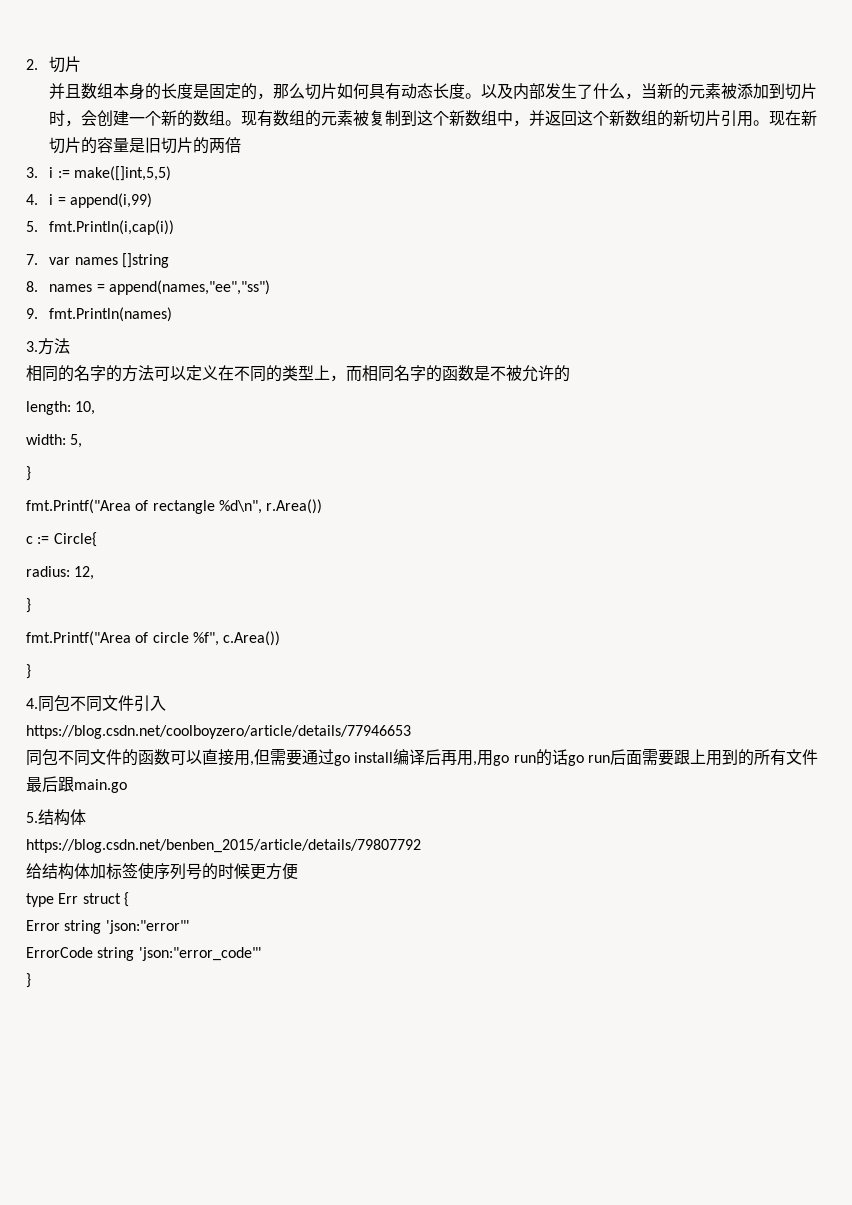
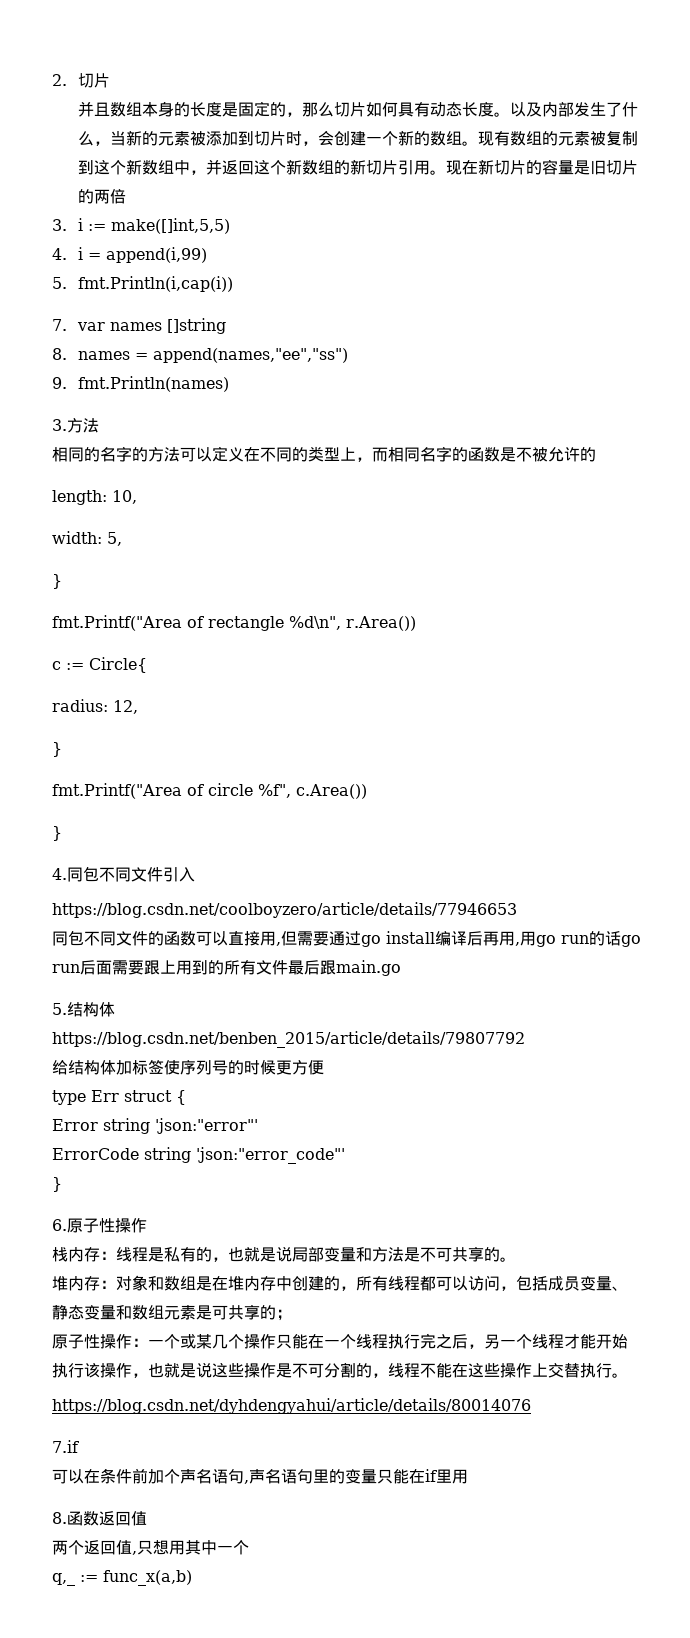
(31, 980) none -> [52,1218,147,1233] [52,1246,516,1262] [52,1275,628,1291] [52,1304,292,1321] [52,1333,628,1349] [52,1362,628,1378] [52,1398,531,1414] [52,1440,79,1453] [52,1468,468,1484] [52,1511,147,1526] [52,1540,249,1555] [52,1570,192,1586] // 6.原子性操作 // 栈内存：线程是私有的，也就是说局部变量和方法是不可共享的。 // 堆内存：对象和数组是在堆内存中创建的，所有线程都可以访问，包括成员变量、静态变量和数组元素是可共享的； // 原子性操作：一个或某几个操作只能在一个线程执行完之后，另一个线程才能开始执行该操作，也就是说这些操作是不可分割的，线程不能在这些操作上交替执行。 // https://blog.csdn.net/dyhdengyahui/article/details/80014076 // 7.if // 可以在条件前加个声名语句,声名语句里的变量只能在if里用 // 8.函数返回值 // 两个返回值,只想用其中一个 // q,_ := func_x(a,b)

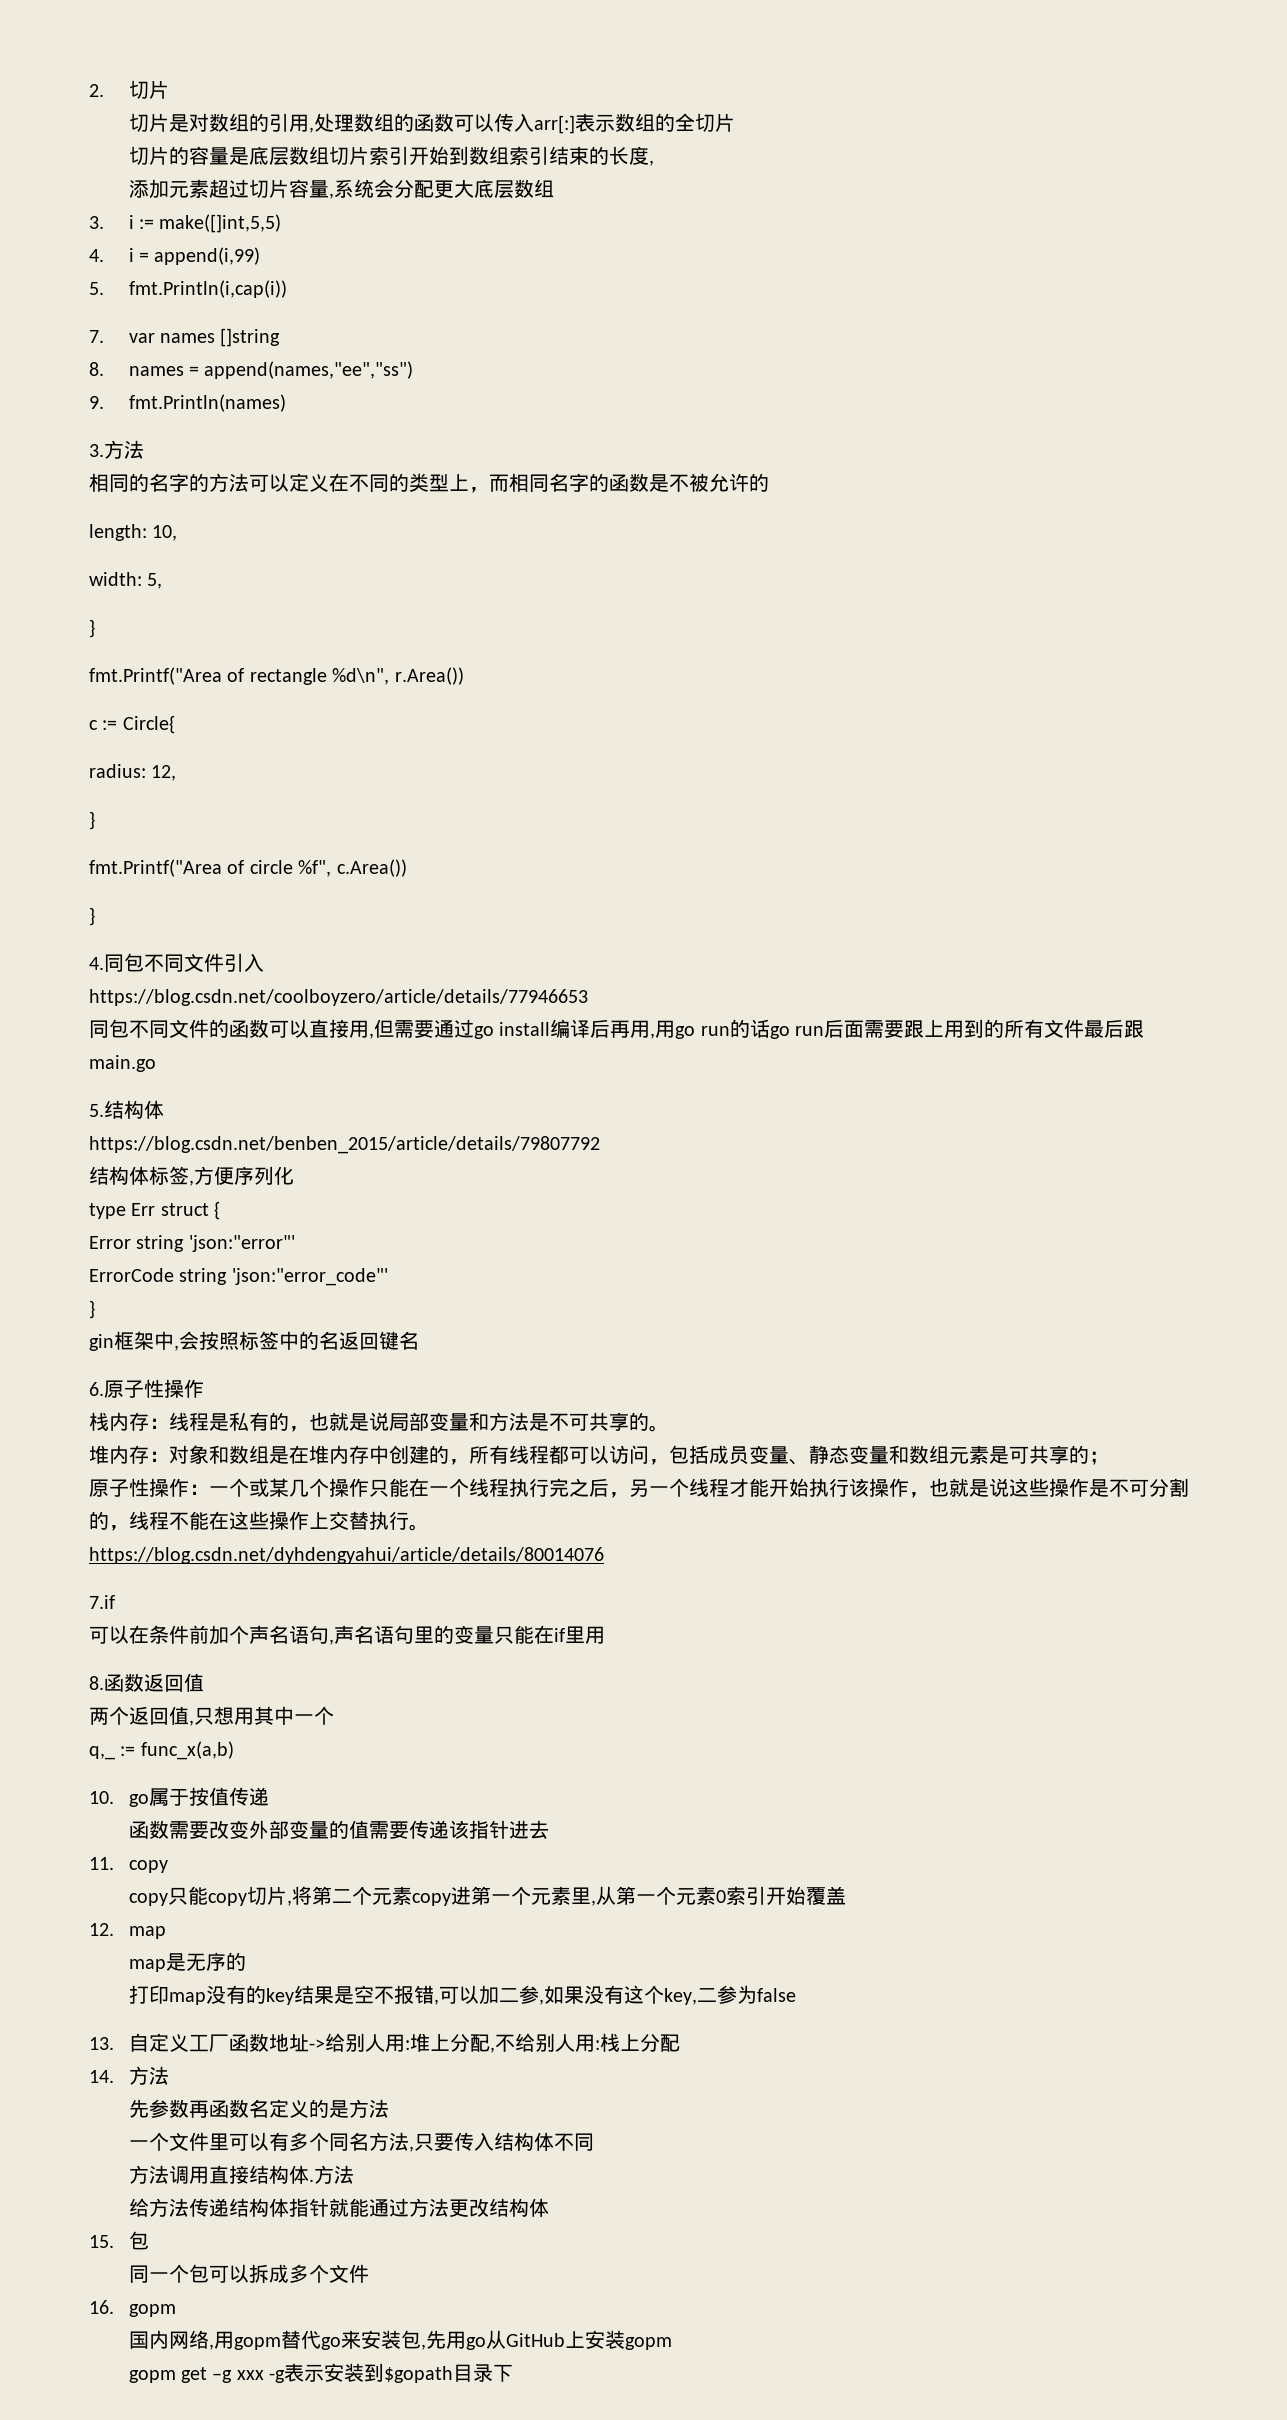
[78,101,639,117] [78,130,639,146] [78,159,639,175] [78,189,127,204] 并且数组本身的长度是固定的，那么切片如何具有动态长度。以及内部发生了什么，当新的元素被添加到切片时，会创建一个新的数组。现有数组的元素被复制到这个新数组中，并返回这个新数组的新切片引用。现在新切片的容量是旧切片的两倍 -> [128,113,735,134] [128,146,654,166] [128,179,554,199] 切片是对数组的引用,处理数组的函数可以传入arr[:]表示数组的全切片 // 切片的容量是底层数组切片索引开始到数组索引结束的长度, // 添加元素超过切片容量,系统会分配更大底层数组
[52,1059,324,1075] 给结构体加标签使序列号的时候更方便 -> [89,1166,294,1186] 结构体标签,方便序列化
(62, 1184) none -> [89,1331,419,1351] // gin框架中,会按照标签中的名返回键名
(192, 1578) none -> [89,1787,269,1807] [128,1820,549,1839] [89,1857,168,1873] [128,1886,846,1906] [89,1923,166,1939] [128,1952,246,1972] [128,1985,796,2005] [89,2033,680,2053] [89,2066,169,2085] [128,2099,389,2118] [128,2132,594,2152] [128,2165,354,2184] [128,2198,549,2217] [89,2231,149,2250] [128,2264,369,2283] [89,2300,176,2317] [128,2330,672,2350] [128,2363,514,2383] // 10. go属于按值传递 // 函数需要改变外部变量的值需要传递该指针进去 // 11. copy // copy只能copy切片,将第二个元素copy进第一个元素里,从第一个元素0索引开始覆盖 // 12. map // map是无序的 // 打印map没有的key结果是空不报错,可以加二参,如果没有这个key,二参为false // 13.自定义工厂函数地址->给别人用:堆上分配,不给别人用:栈上分配 // 14.方法 // 先参数再函数名定义的是方法 // 一个文件里可以有多个同名方法,只要传入结构体不同 // 方法调用直接结构体.方法 // 给方法传递结构体指针就能通过方法更改结构体 // 15.包 // 同一个包可以拆成多个文件 // 16. gopm // 国内网络,用gopm替代go来安装包,先用go从GitHub上安装gopm // gopm get –g xxx -g表示安装到$gopath目录下

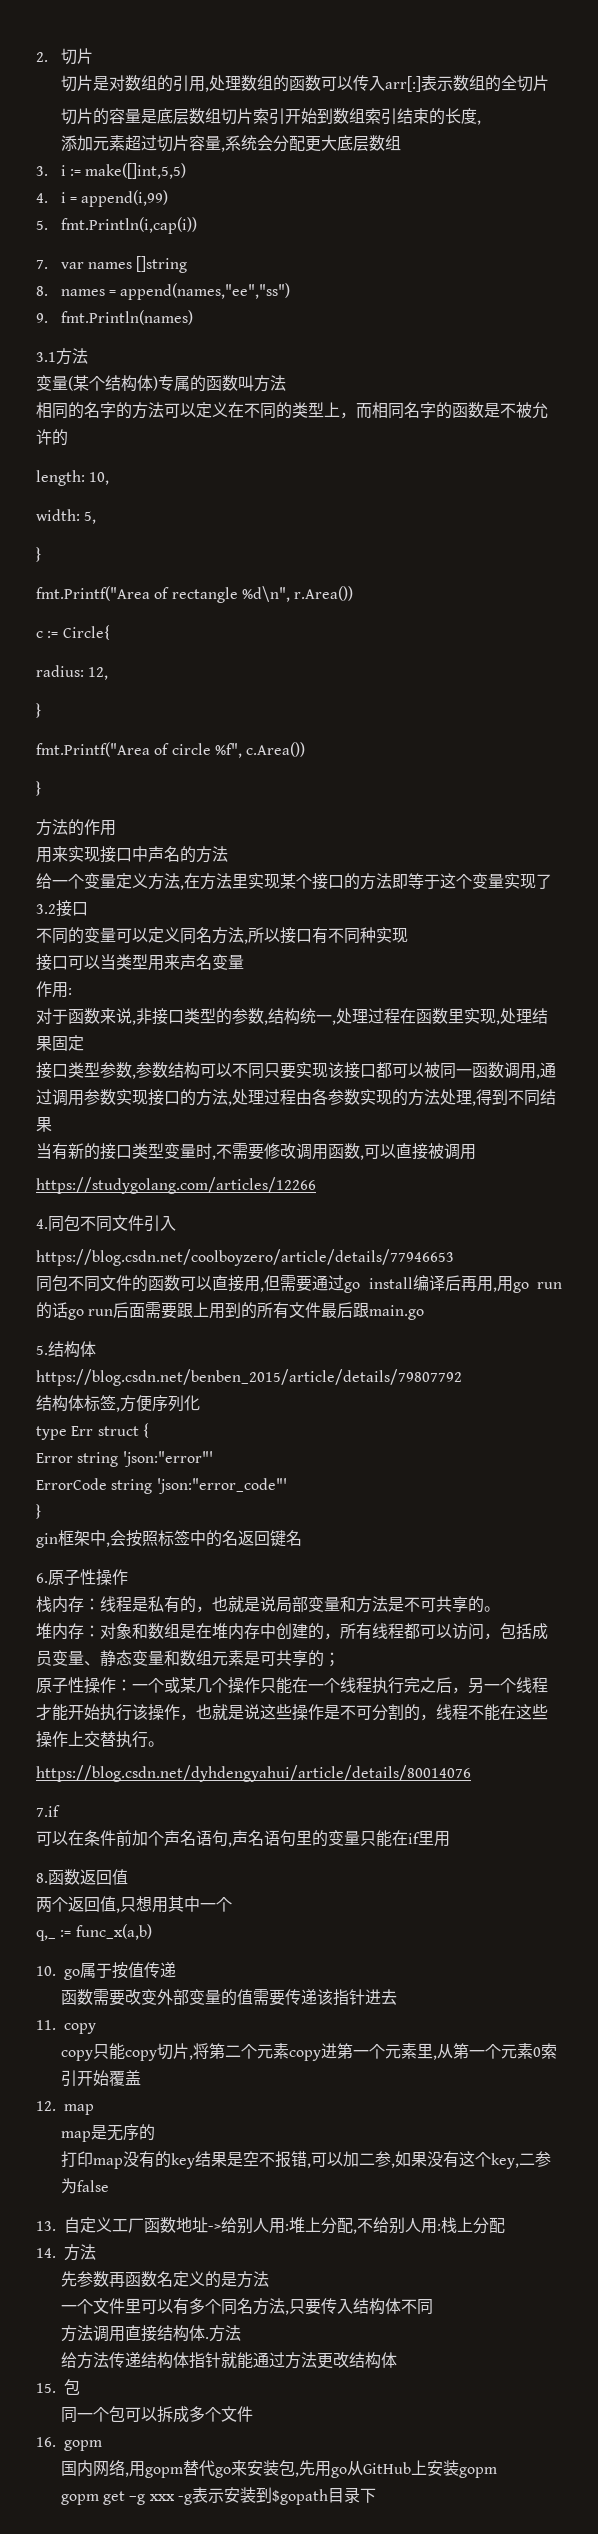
[89,444,104,457] 3. -> [36,348,88,365] [36,375,254,392] 3.1方法 // 变量(某个结构体)专属的函数叫
(95, 916) none -> [36,819,116,836] [36,846,228,863] [36,873,552,890] [36,900,88,917] [36,927,408,944] [36,954,244,971] [36,981,72,998] [36,1008,548,1025] [36,1035,84,1051] [36,1062,556,1079] [36,1089,556,1106] [36,1117,52,1132] [36,1143,476,1160] [36,1177,316,1194] // 方法的作用 // 用来实现接口中声名的方法 // 给一个变量定义方法,在方法里实现某个接口的方法即等于这个变量实现了3.2接口 // 不同的变量可以定义同名方法,所以接口有不同种实现 // 接口可以当类型用来声名变量 // 作用: // 对于函数来说,非接口类型的参数,结构统一,处理过程在函数里实现,处理结果固定 // 接口类型参数,参数结构可以不同只要实现该接口都可以被同一函数调用,通过调用参数实现接口的方法,处理过程由各参数实现的方法处理,得到不同结果 // 当有新的接口类型变量时,不需要修改调用函数,可以直接被调用 // https://studygolang.com/articles/12266

